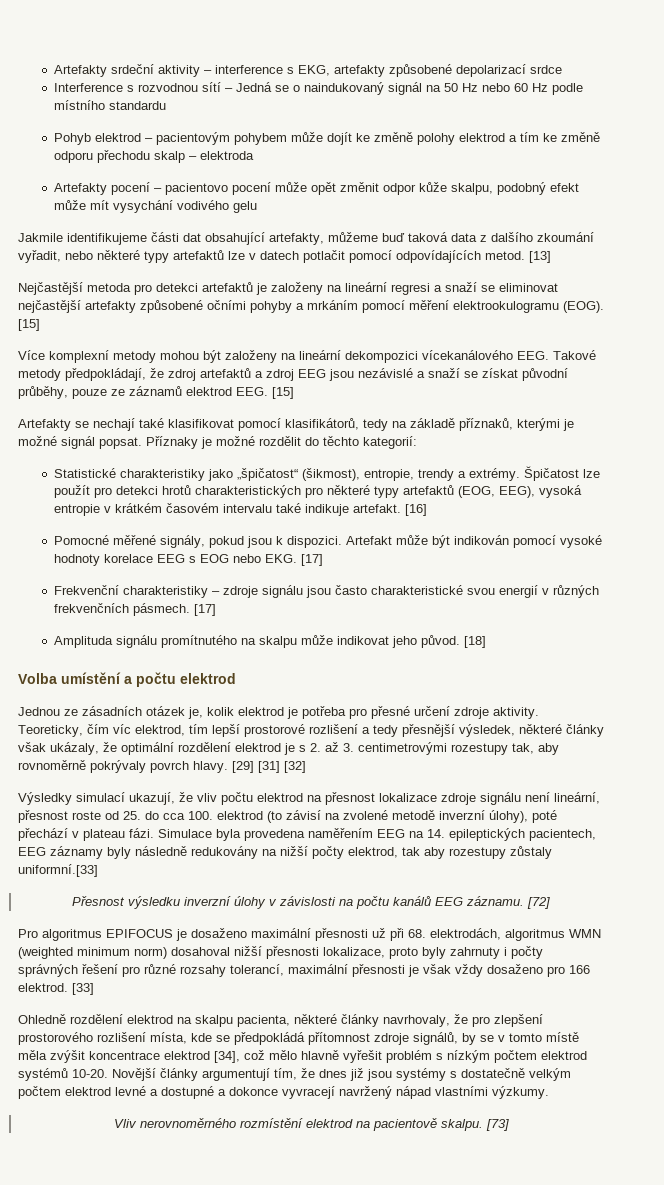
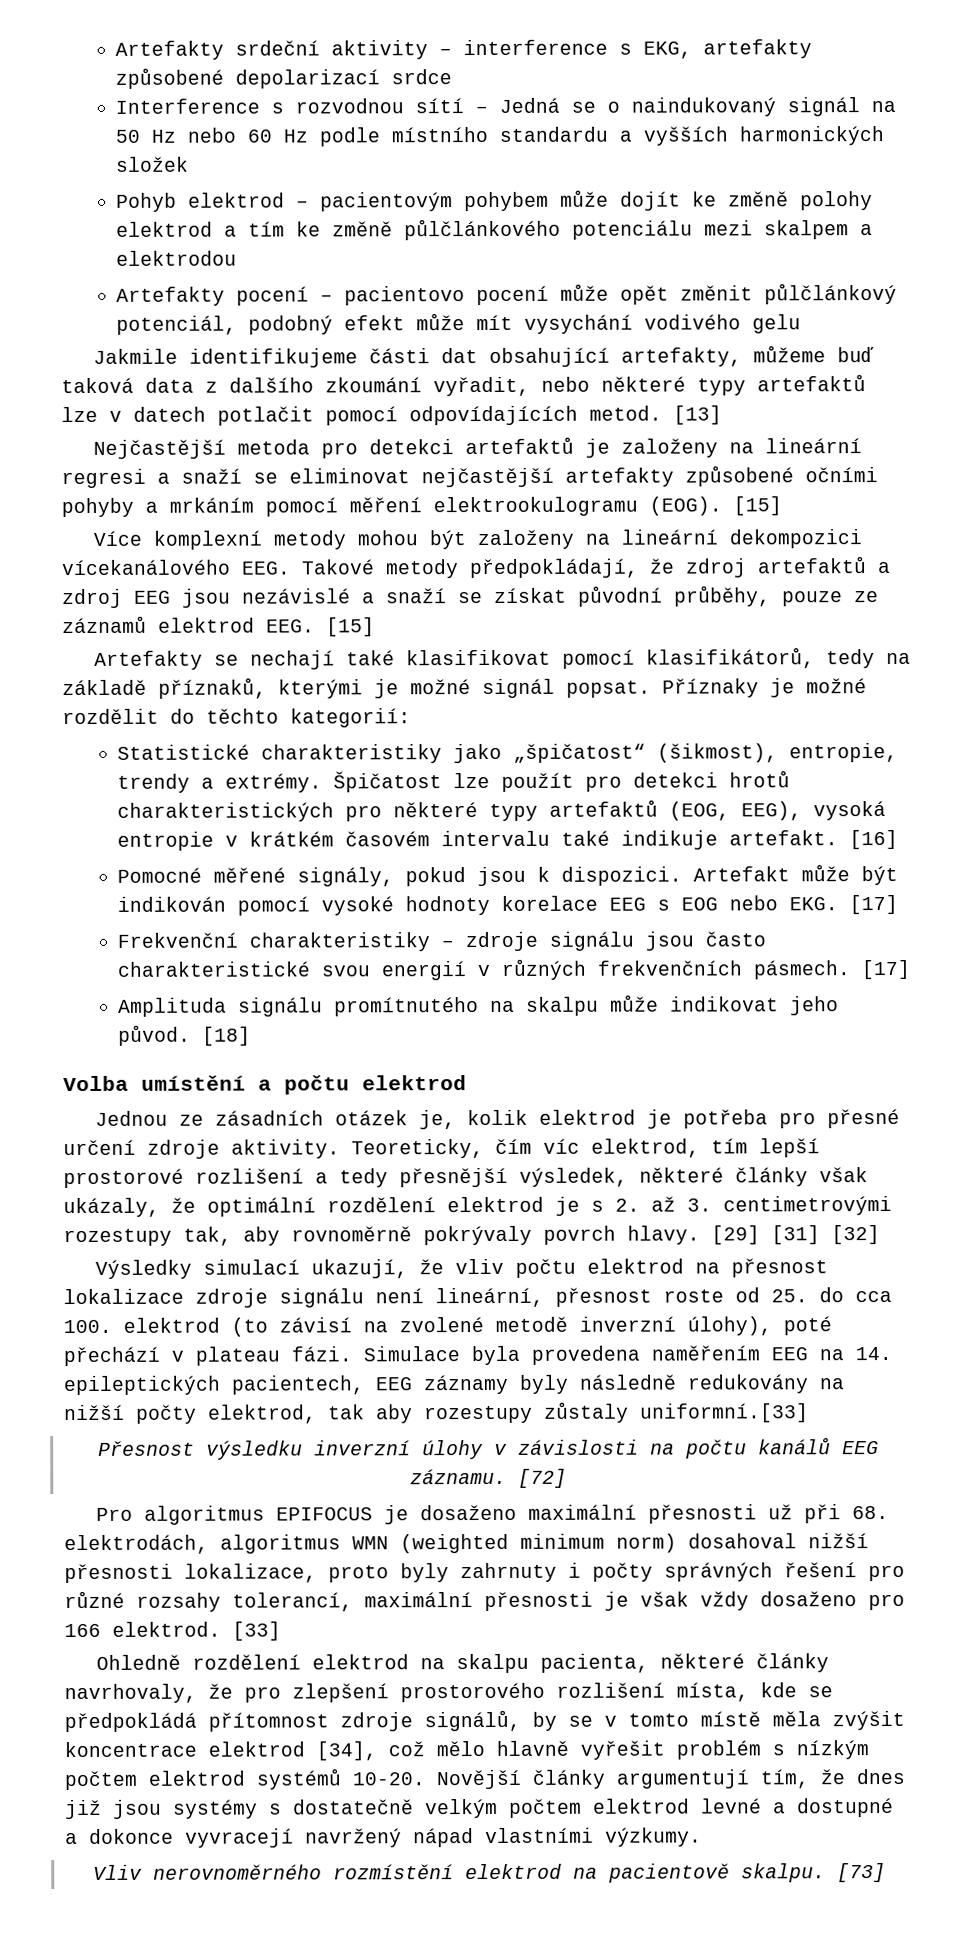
(167, 105) none -> [618,126,884,146] [115,156,189,172] a vyšších harmonických složek
[54,150,255,163] odporu přechodu skalp – elektroda -> [403,218,873,241] [115,250,237,266] půlčlánkového potenciálu mezi skalpem a elektrodou
[383,182,494,195] odpor kůže skalpu, -> [763,282,897,305] [115,315,237,335] půlčlánkový potenciál,

